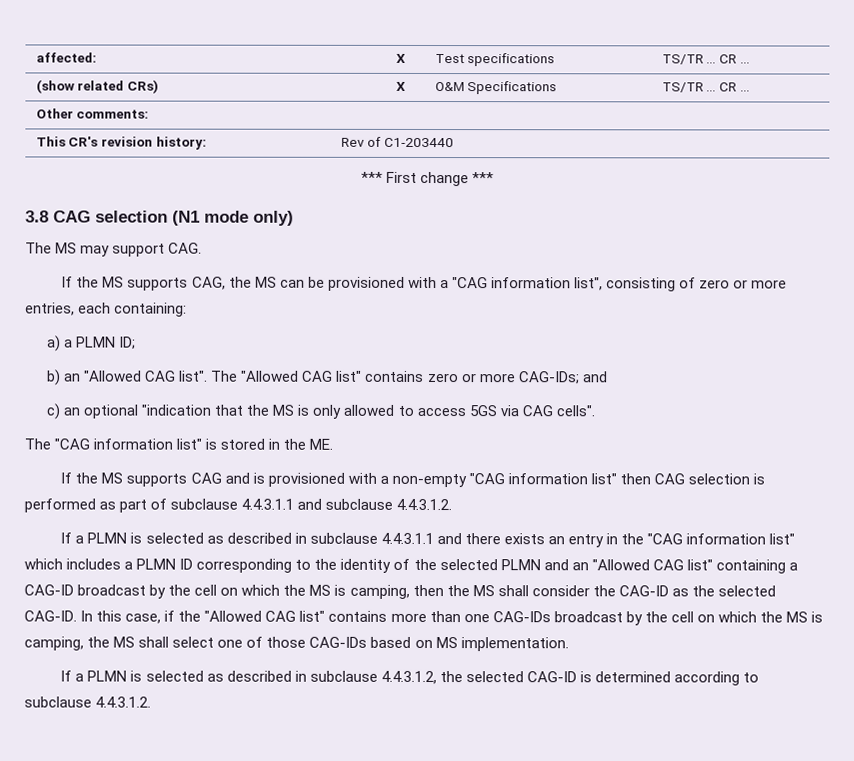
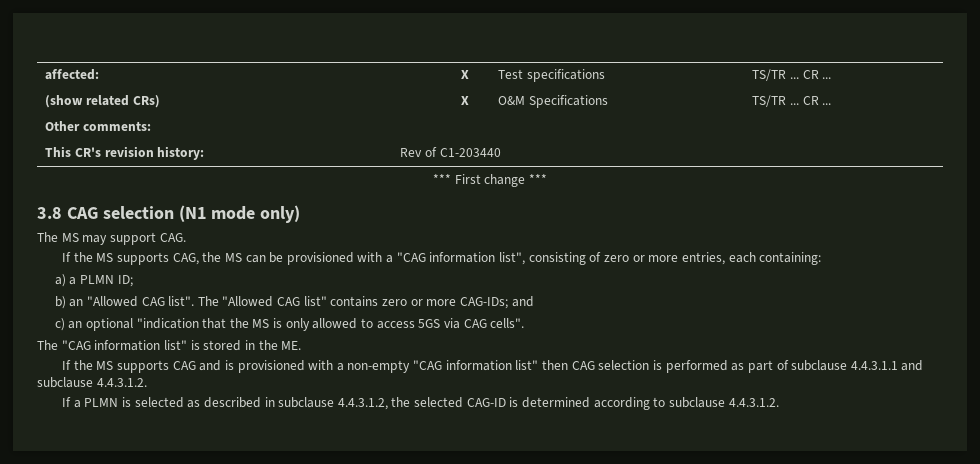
[60,532,796,548] [24,558,798,574] [24,584,776,599] [24,610,824,626] [24,636,569,652] // If a PLMN is selected as described in subclause 4.4.3.1.1 and there exists an entry in the "CAG information list" which includes a PLMN ID corresponding to the identity of the selected PLMN and an "Allowed CAG list" containing a CAG-ID broadcast by the cell on which the MS is camping, then the MS shall consider the CAG-ID as the selected CAG-ID. In this case, if the "Allowed CAG list" contains more than one CAG-IDs broadcast by the cell on which the MS is camping, the MS shall select one of those CAG-IDs based on MS implementation. -> (147, 382) none

